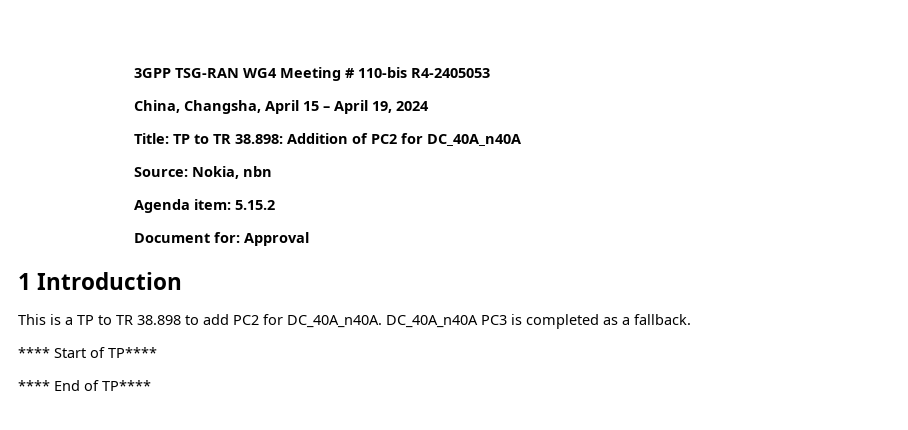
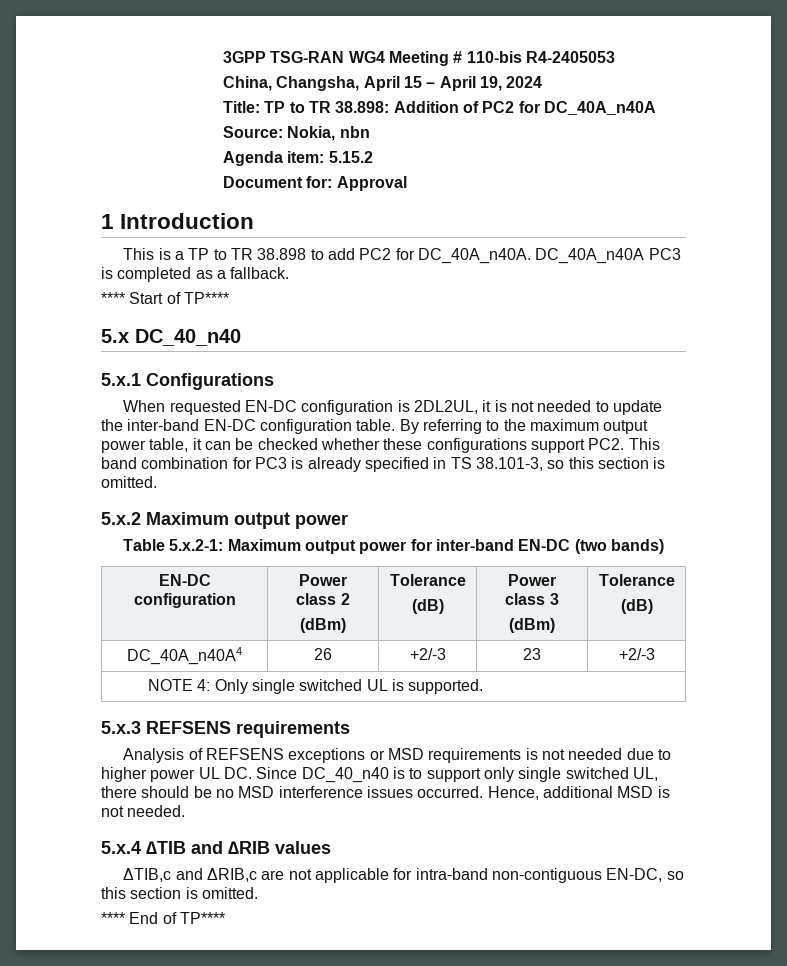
(157, 352) none -> [101,329,241,346] [101,373,274,390] [123,400,662,415] [101,419,649,434] [101,438,660,453] [101,457,666,472] [101,476,157,488] [101,512,348,529] [123,539,664,554] [158,574,211,586] [133,593,236,608] [299,574,347,586] [296,593,350,605] [300,618,346,633] [389,574,466,586] [411,599,444,614] [508,574,556,586] [505,593,559,605] [509,618,555,633] [598,574,675,586] [620,599,653,614] [127,647,242,665] [314,648,332,660] [409,648,446,660] [523,648,541,660] [618,648,655,660] [147,679,484,694] [101,721,350,738] [123,748,671,763] [101,767,658,783] [101,786,670,800] [101,805,186,817] [101,841,331,854] [123,868,684,883] [101,887,258,899] // 5.x DC_40_n40 // 5.x.1 Configurations // When requested EN-DC configuration is 2DL2UL, it is not needed to update the inter-band EN-DC configuration table. By referring to the maximum output power table, it can be checked whether these configurations support PC2. This band combination for PC3 is already specified in TS 38.101-3, so this section is omitted. // 5.x.2 Maximum output power // Table 5.x.2-1: Maximum output power for inter-band EN-DC (two bands) // EN-DC configuration | Power class 2 // (dBm) | Tolerance // (dB) | Power class 3 // (dBm) | Tolerance // (dB) // DC_40A_n40A4 | 26 | +2/-3 | 23 | +2/-3 // NOTE 4: Only single switched UL is supported. // 5.x.3 REFSENS requirements // Analysis of REFSENS exceptions or MSD requirements is not needed due to higher power UL DC. Since DC_40_n40 is to support only single switched UL, there should be no MSD interference issues occurred. Hence, additional MSD is not needed. // 5.x.4 ∆TIB and ∆RIB values // ΔTIB,c and ΔRIB,c are not applicable for intra-band non-contiguous EN-DC, so this section is omitted.

